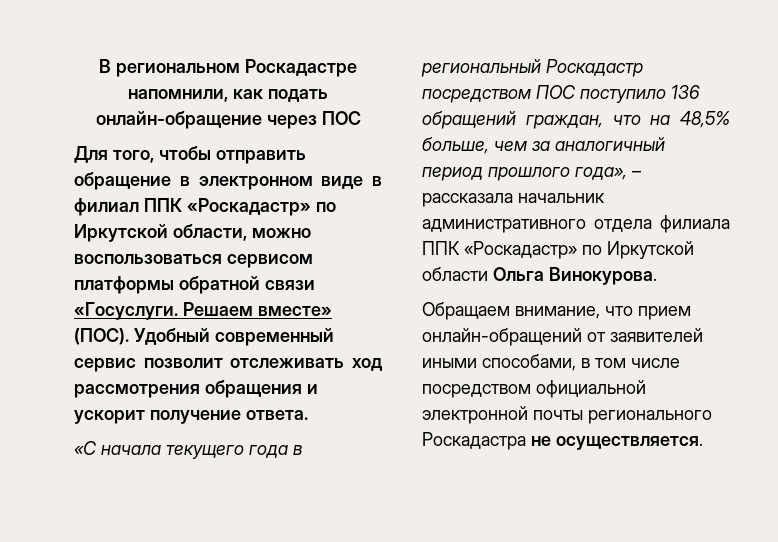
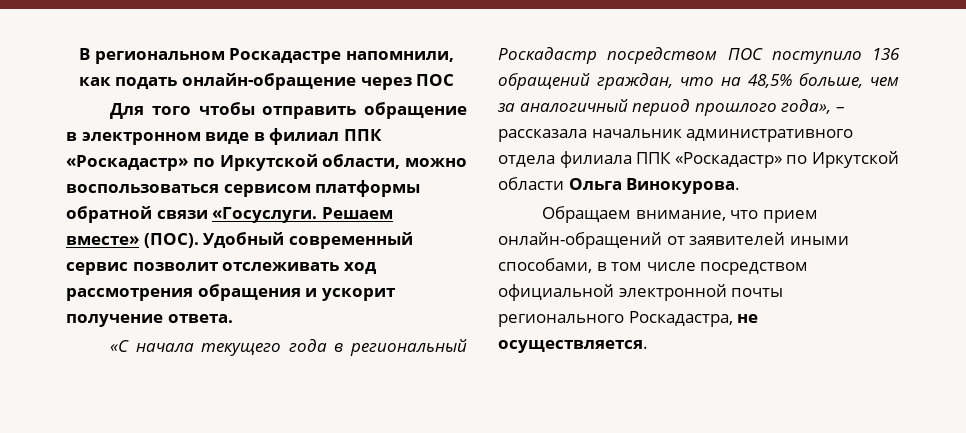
[113,150,154,163] того, -> [151,106,191,115] того
[422,432,526,450] Роскадастра -> [628,311,733,327] Роскадастра,

